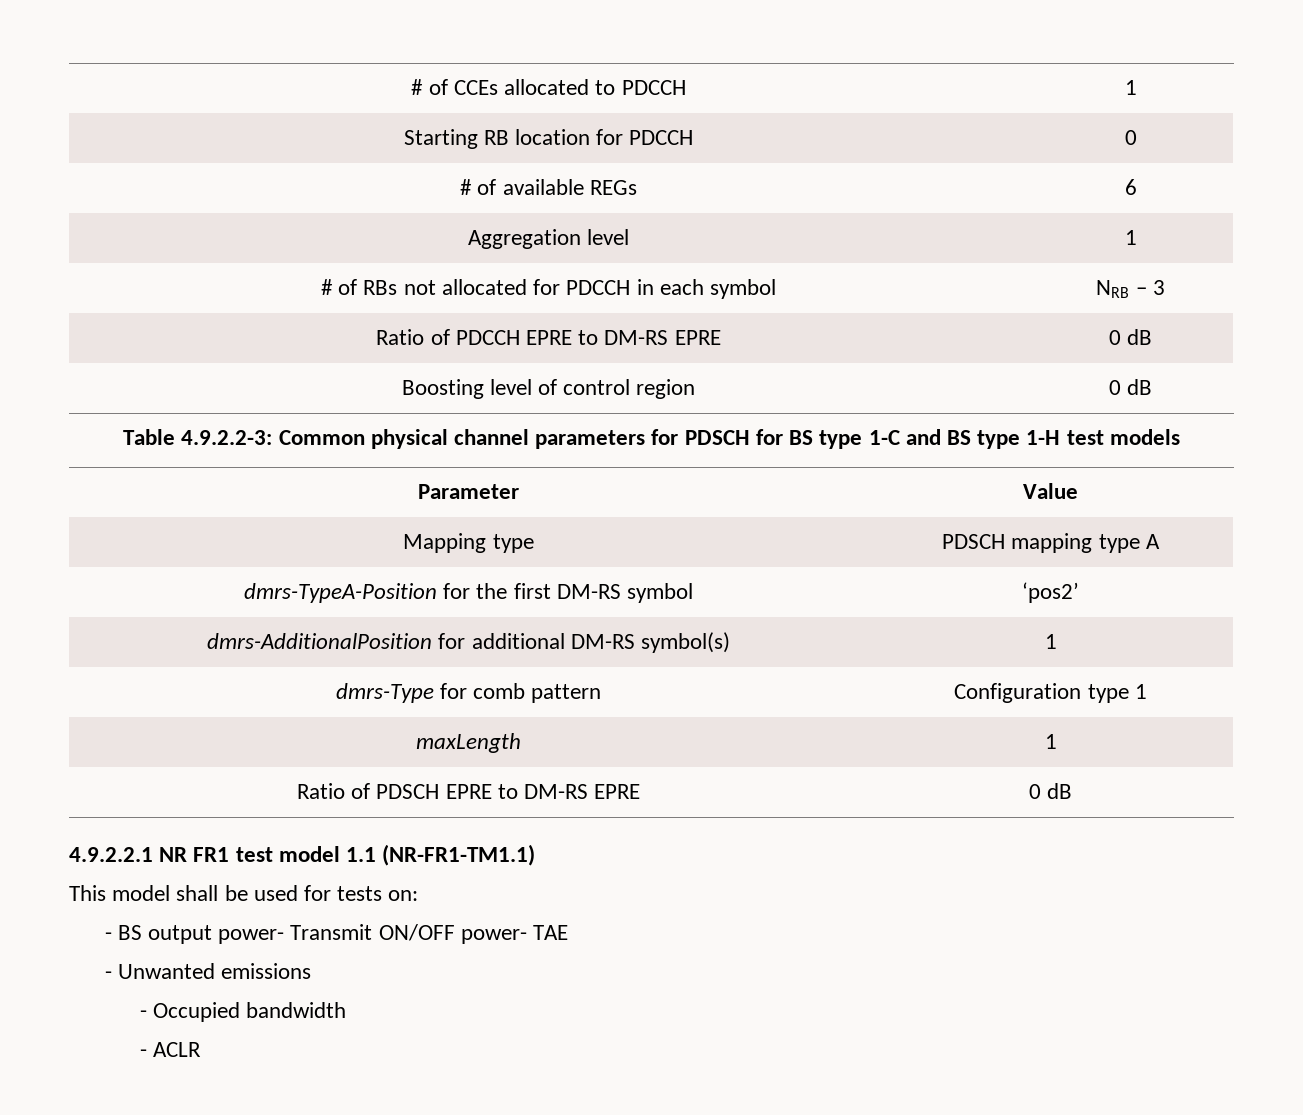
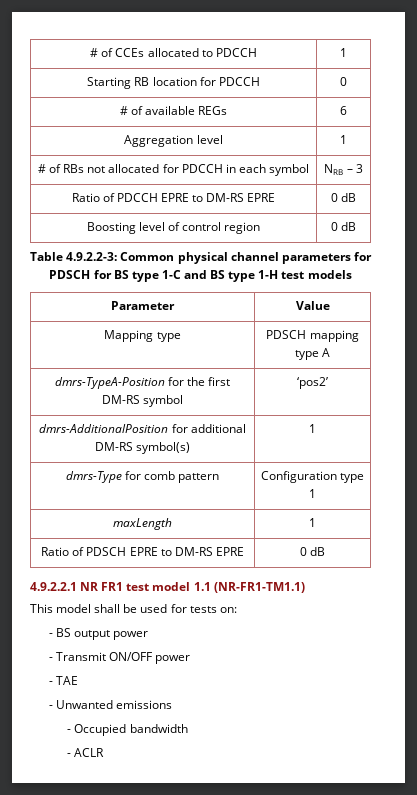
[218,924,527,944] power- Transmit ON/OFF power- -> [112,631,148,640] [48,652,190,664] [48,681,53,685] power // - Transmit ON/OFF power // -

